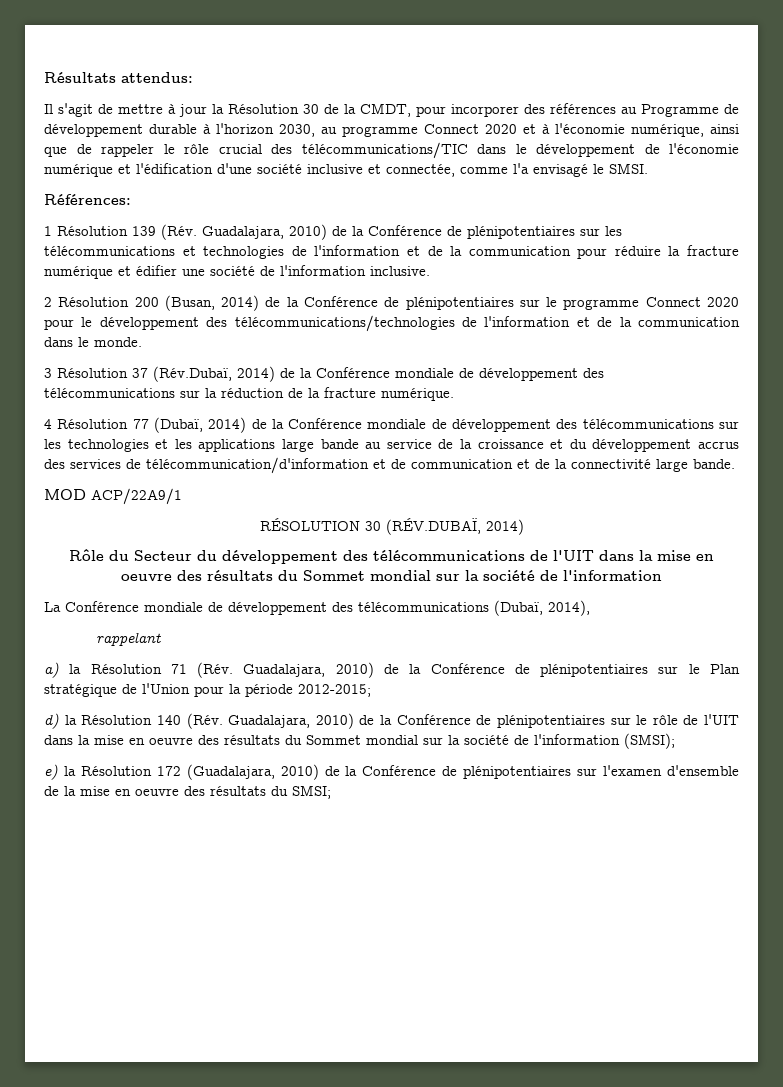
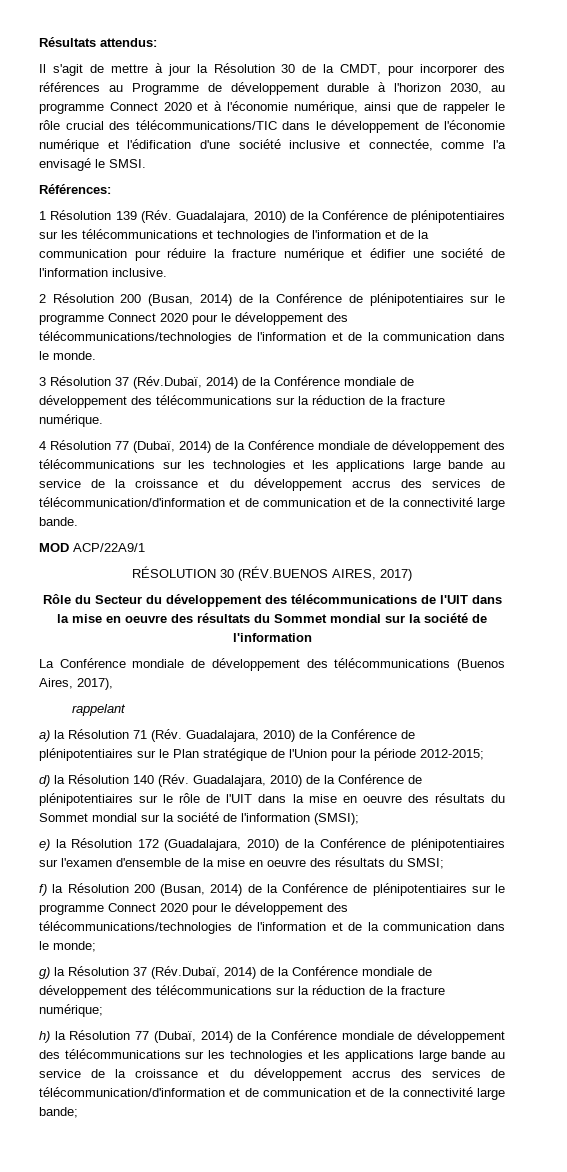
[385,518,524,535] (RÉV.DUBAÏ, 2014) -> [238,566,412,581] (RÉV.BUENOS AIRES, 2017)
[494,600,590,616] (Dubaï, 2014), -> [457,659,506,671] [39,678,113,690] (Buenos Aires, 2017),
(331, 792) none -> [39,883,505,896] [39,902,348,915] [39,921,505,934] [39,941,96,952] [39,966,432,979] [39,985,445,998] [39,1004,103,1017] [39,1030,506,1043] [39,1049,505,1062] [39,1068,506,1081] [39,1087,505,1100] [39,1107,78,1118] // f) la Résolution 200 (Busan, 2014) de la Conférence de plénipotentiaires sur le programme Connect 2020 pour le développement des télécommunications/technologies de l'information et de la communication dans le monde; // g) la Résolution 37 (Rév.Dubaï, 2014) de la Conférence mondiale de développement des télécommunications sur la réduction de la fracture numérique; // h) la Résolution 77 (Dubaï, 2014) de la Conférence mondiale de développement des télécommunications sur les technologies et les applications large bande au service de la croissance et du développement accrus des services de télécommunication/d'information et de communication et de la connectivité large bande;

